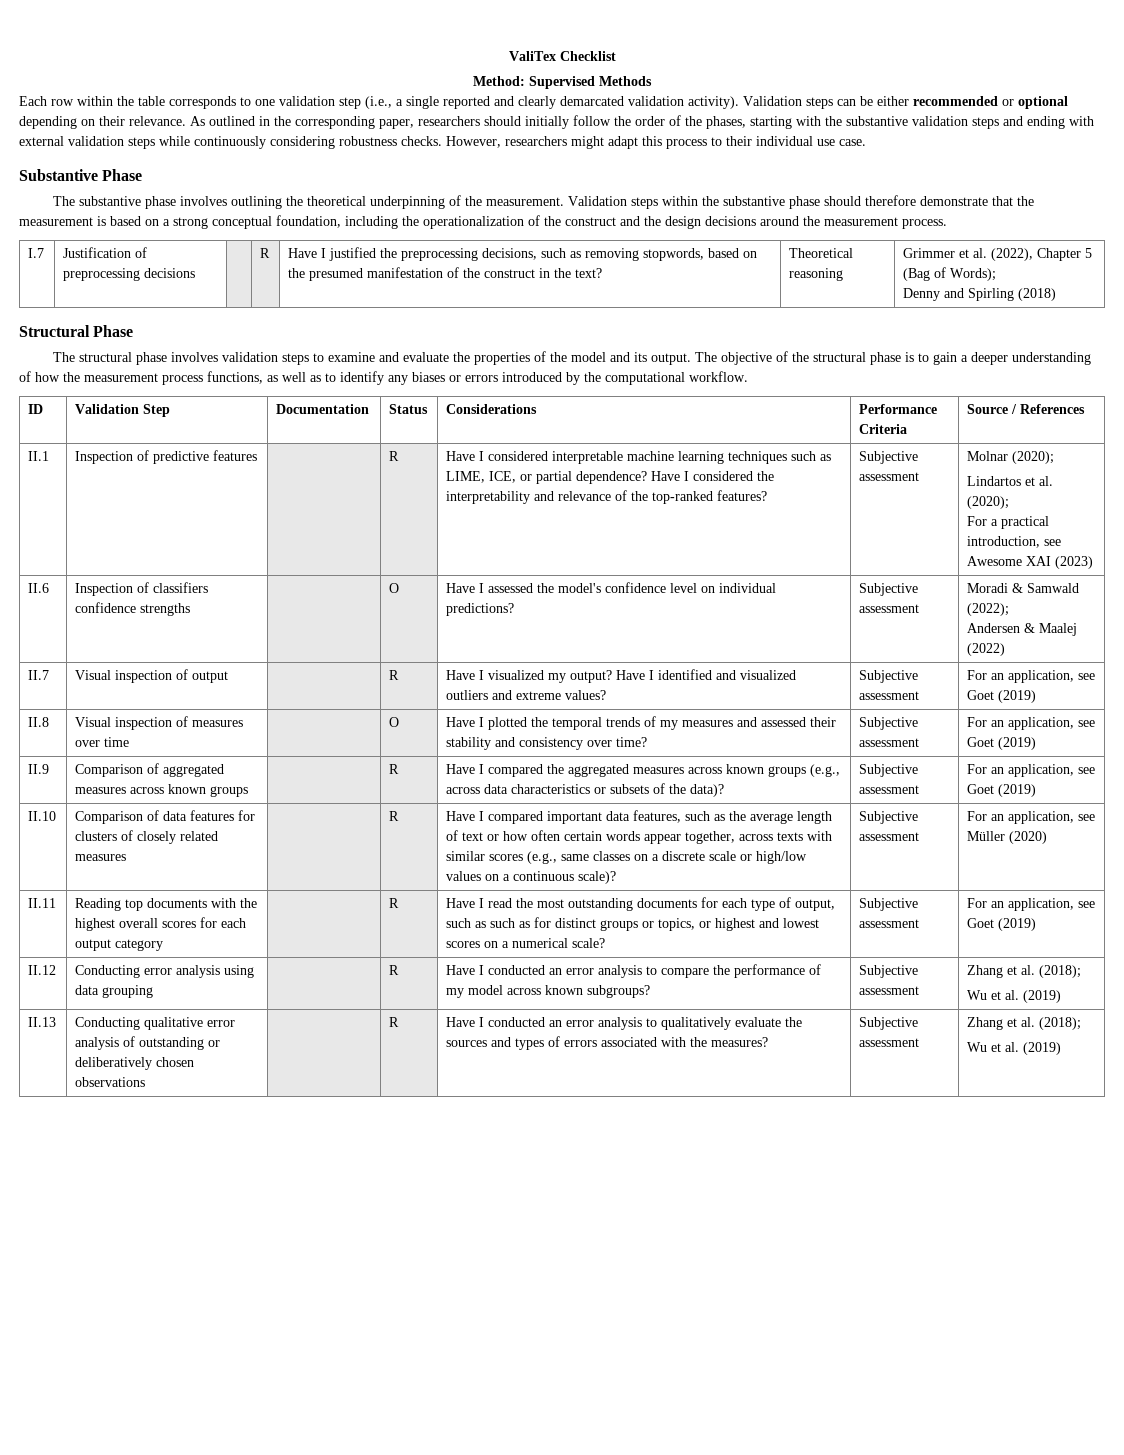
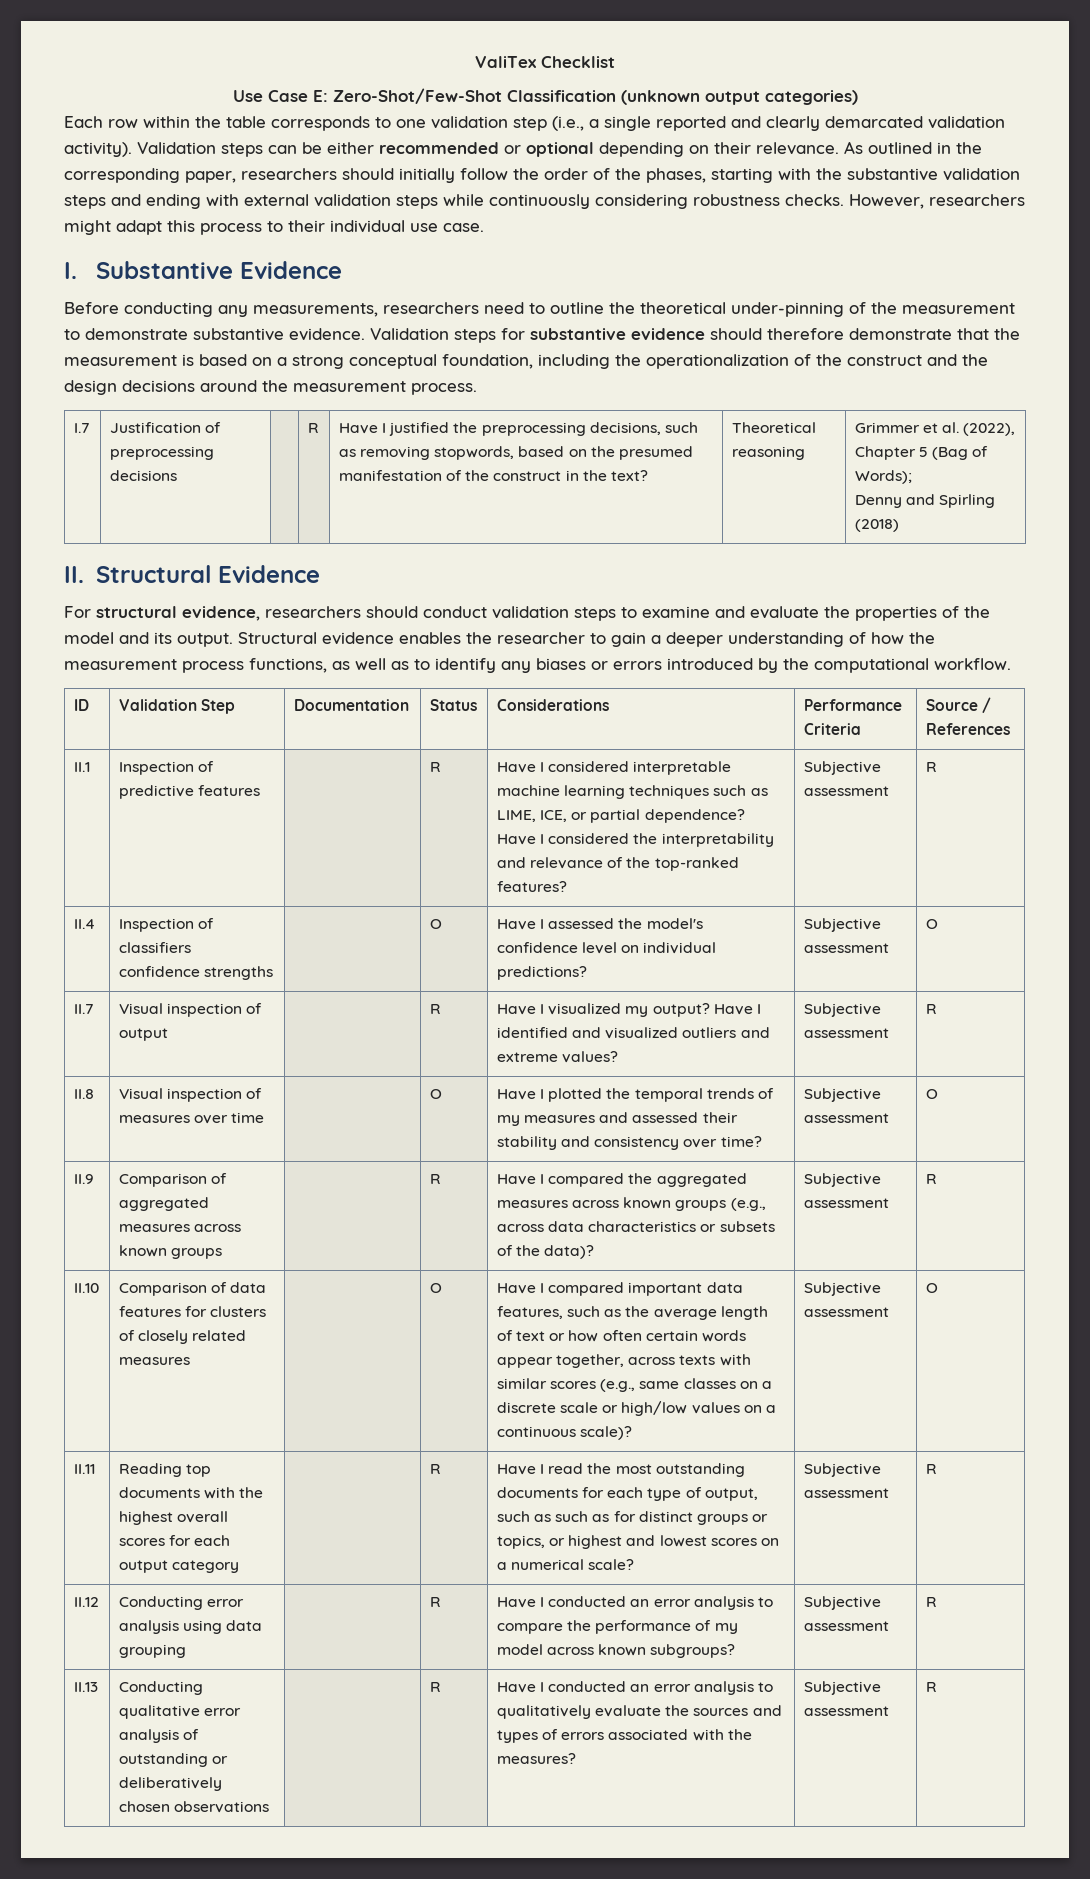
[473,76,652,89] Method: Supervised Methods -> [232,88,858,105] Use Case E: Zero-Shot/Few-Shot Classification (unknown output categories)
[19,169,143,181] [53,196,283,209] Substantive Phase // The substantive phase involves outlining -> [64,261,342,279] [64,302,604,317] I. Substantive Evidence // Before conducting any measurements, researchers need to outline
[370,195,821,209] underpinning of the measurement. Validation steps within the substantive phase -> [731,302,1015,317] [64,328,705,343] under-pinning of the measurement to demonstrate substantive evidence. Validation steps for substantive evidence
[19,325,134,337] [53,352,219,365] Structural Phase // The structural phase involves -> [64,565,320,583] [64,606,487,621] II. Structural Evidence // For structural evidence, researchers should conduct
[695,351,915,365] The objective of the structural phase is -> [238,632,585,645] Structural evidence enables the researcher
[967,451,1055,464] [967,476,1054,486] [967,496,1010,509] [967,516,1050,529] [967,536,1062,548] [967,556,1094,569] [28,583,50,593] Molnar (2020); // Lindartos et al. (2020); // For a practical introduction, see Awesome XAI (2023) // II.6 -> [925,762,937,772] [73,919,95,929] R // II.4
[967,583,1080,593] [967,603,1010,616] [967,623,1078,636] [967,643,1006,656] Moradi & Samwald (2022); // Andersen & Maalej (2022) -> [925,919,938,929] O
[967,670,1096,683] [967,690,1037,703] For an application, see Goet (2019) -> [925,1004,937,1014] R
[967,717,1096,730] [967,737,1037,750] For an application, see Goet (2019) -> [925,1089,938,1099] O
[967,764,1096,777] [967,784,1037,797] For an application, see Goet (2019) -> [925,1174,937,1184] R
[389,811,400,821] R -> [429,1283,442,1293] O
[967,811,1096,824] [967,831,1048,844] For an application, see Müller (2020) -> [925,1283,938,1293] O
[967,898,1096,911] [967,918,1037,931] For an application, see Goet (2019) -> [925,1464,937,1474] R
[967,965,1082,978] [967,990,1062,1003] Zhang et al. (2018); // Wu et al. (2019) -> [925,1597,937,1607] R
[967,1017,1082,1030] [967,1042,1062,1055] Zhang et al. (2018); // Wu et al. (2019) -> [925,1682,937,1692] R

